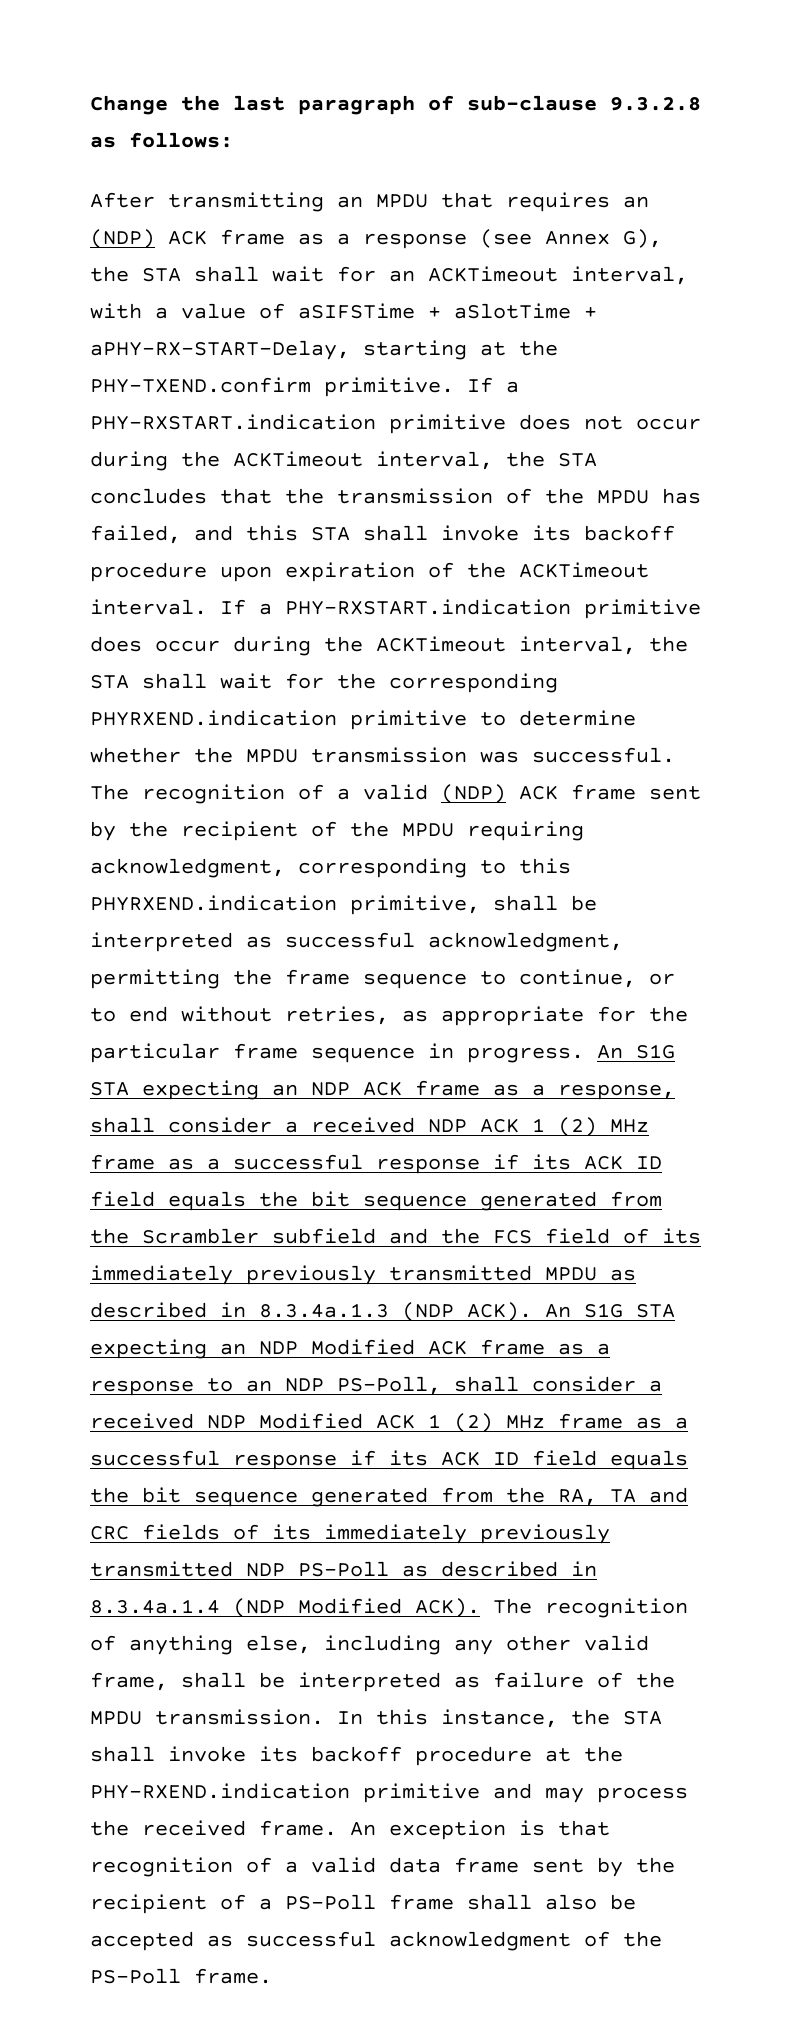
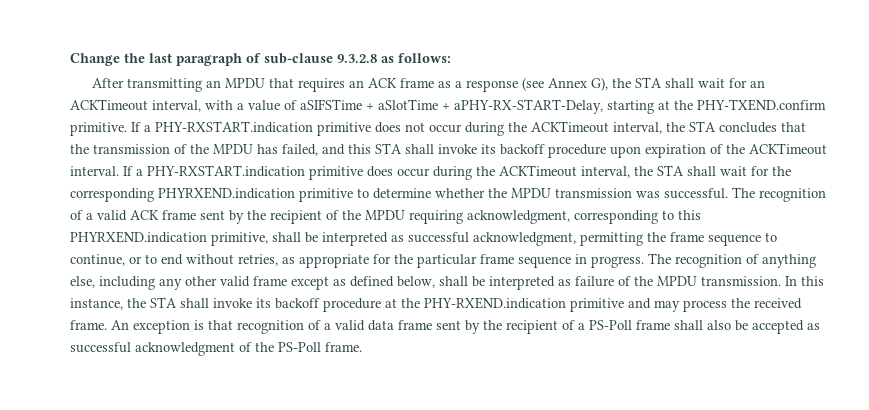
[90,229,155,248] (NDP) -> (364, 84) none
[441,784,506,803] (NDP) -> (127, 215) none
[597,1044,675,1059] [90,1080,675,1100] [90,1117,649,1136] [90,1154,662,1174] [90,1191,662,1211] [90,1228,701,1244] [90,1265,636,1285] [90,1302,675,1321] [90,1339,610,1359] [90,1376,662,1396] [90,1413,688,1432] [90,1450,688,1470] [90,1487,688,1507] [90,1524,610,1544] [90,1561,597,1577] [90,1598,480,1617] An S1G STA expecting an NDP ACK frame as a response, shall consider a received NDP ACK 1 (2) MHz frame as a successful response if its ACK ID field equals the bit sequence generated from the Scrambler subfield and the FCS field of its immediately previously transmitted MPDU as described in 8.3.4a.1.3 (NDP ACK). An S1G STA expecting an NDP Modified ACK frame as a response to an NDP PS-Poll, shall consider a received NDP Modified ACK 1 (2) MHz frame as a successful response if its ACK ID field equals the bit sequence generated from the RA, TA and CRC fields of its immediately previously transmitted NDP PS-Poll as described in 8.3.4a.1.4 (NDP Modified ACK). -> (644, 262) none
[90,1672,168,1691] frame, -> [253,276,435,290] frame except as defined below,

